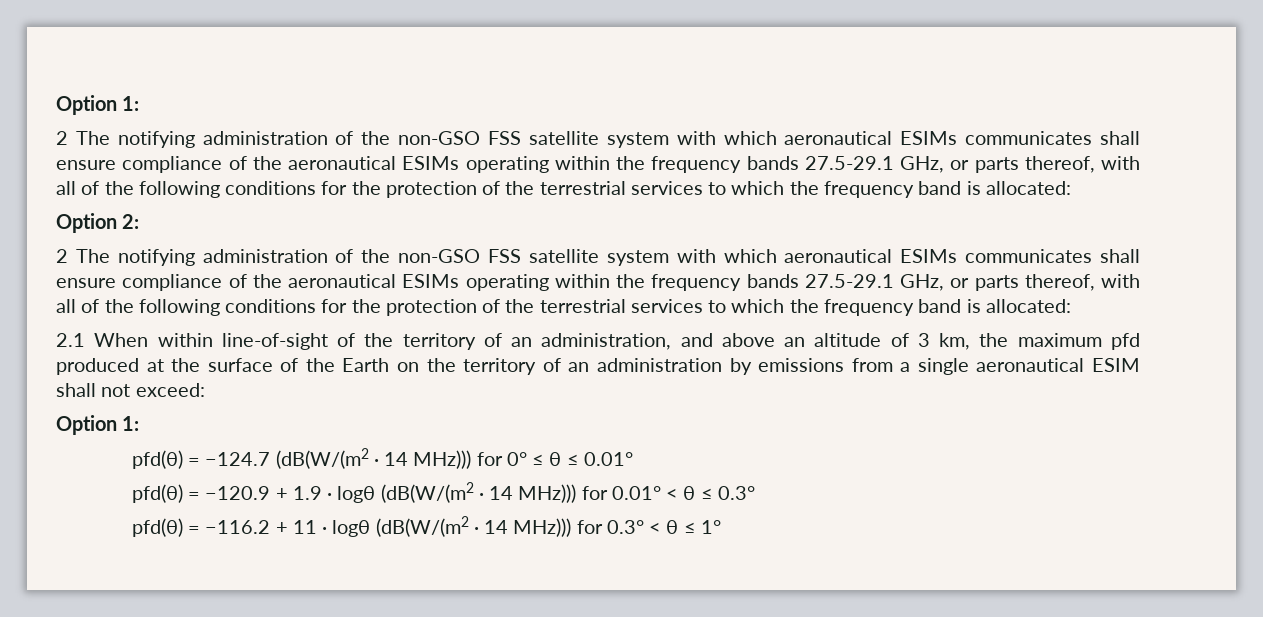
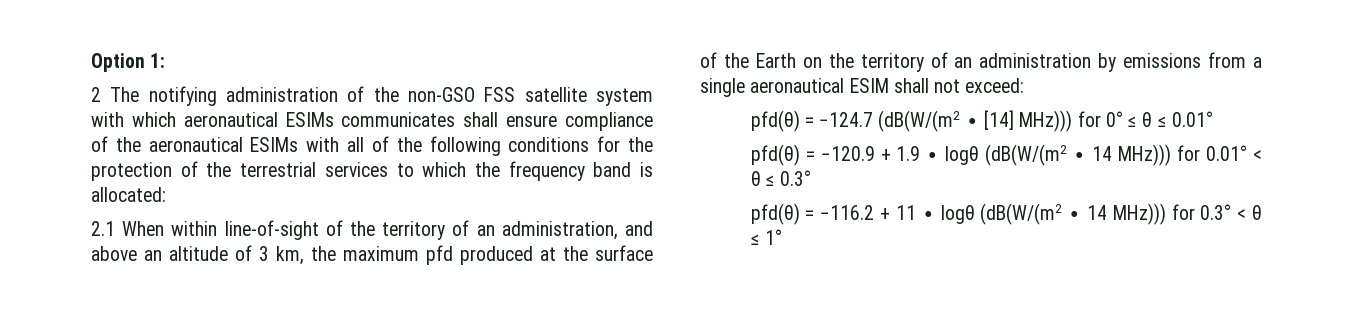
[465,156,1140,173] [56,181,1071,198] [56,213,140,233] [56,249,1140,266] [56,274,1095,291] operating within the frequency bands 27.5-29.1 GHz, or parts thereof, with all of the following conditions for the protection of the terrestrial services to which the frequency band is allocated: // Option 2: // 2 The notifying administration of the non-GSO FSS satellite system with which aeronautical ESIMs communicates shall ensure compliance of the aeronautical ESIMs operating within the frequency bands 27.5-29.1 GHz, or parts thereof, -> (299, 144) none
[56,415,140,435] // Option 1: -> (1025, 85) none
[384,452,409,466] 14 -> [984,110,1015,130] [14]

